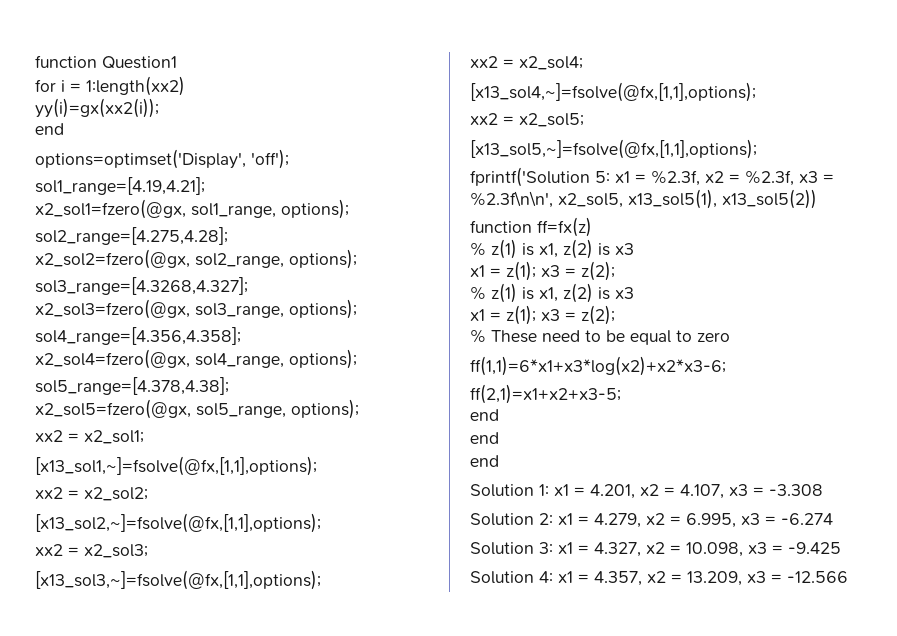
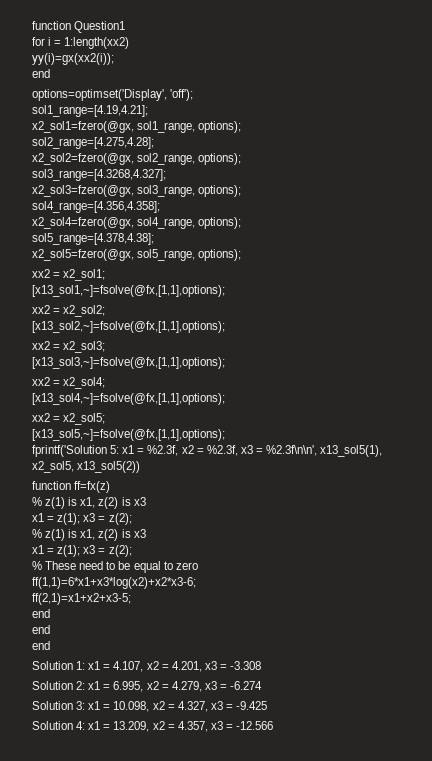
[558,189,717,209] x2_sol5, x13_sol5(1), -> [320,445,383,457] [32,461,74,473] x13_sol5(1), x2_sol5,
[590,484,724,499] 4.201, x2 = 4.107, -> [113,661,202,672] 4.107, x2 = 4.201,
[594,513,736,528] 4.279, x2 = 6.995, -> [113,681,202,692] 6.995, x2 = 4.279,
[594,542,743,557] 4.327, x2 = 10.098, -> [113,701,208,712] 10.098, x2 = 4.327,
[594,571,742,586] 4.357, x2 = 13.209, -> [113,721,208,732] 13.209, x2 = 4.357,

